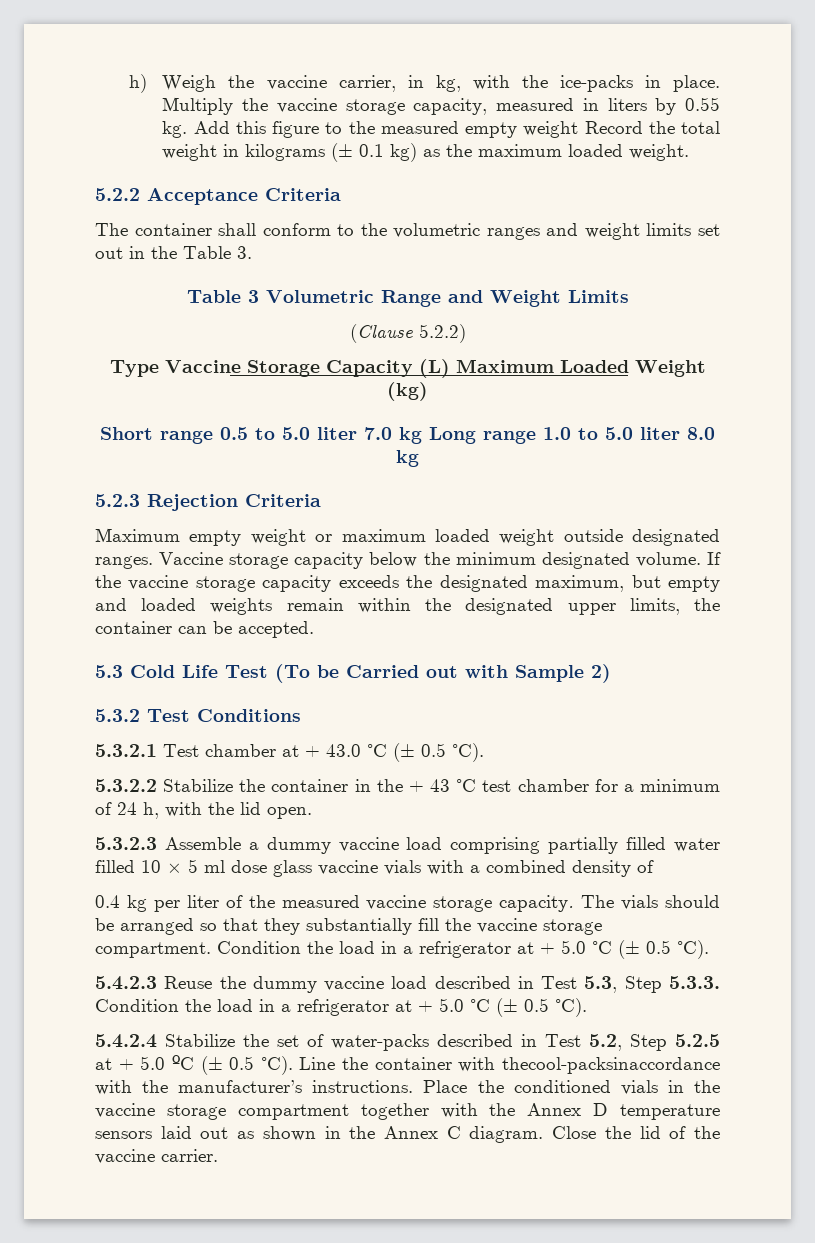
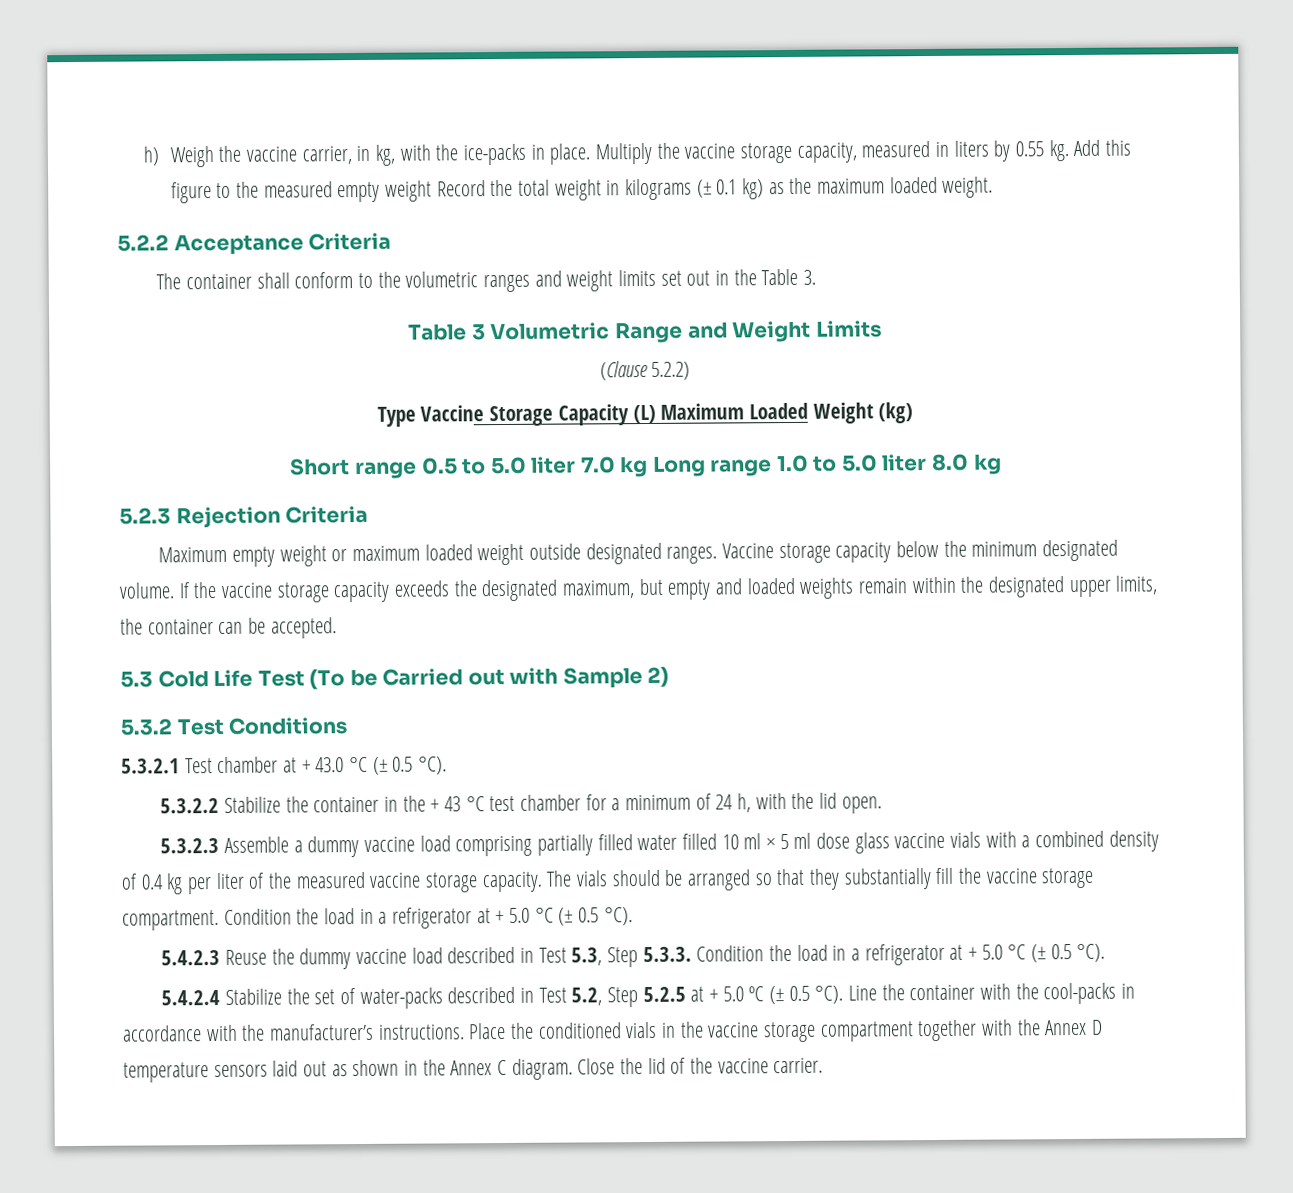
(161, 866) none -> [743,833,762,850] ml
(654, 866) // -> (138, 881) none
[501,1057,720,1074] thecool-packsinaccordance -> [1015,982,1135,1005] [122,1025,202,1042] the cool-packs in accordance

